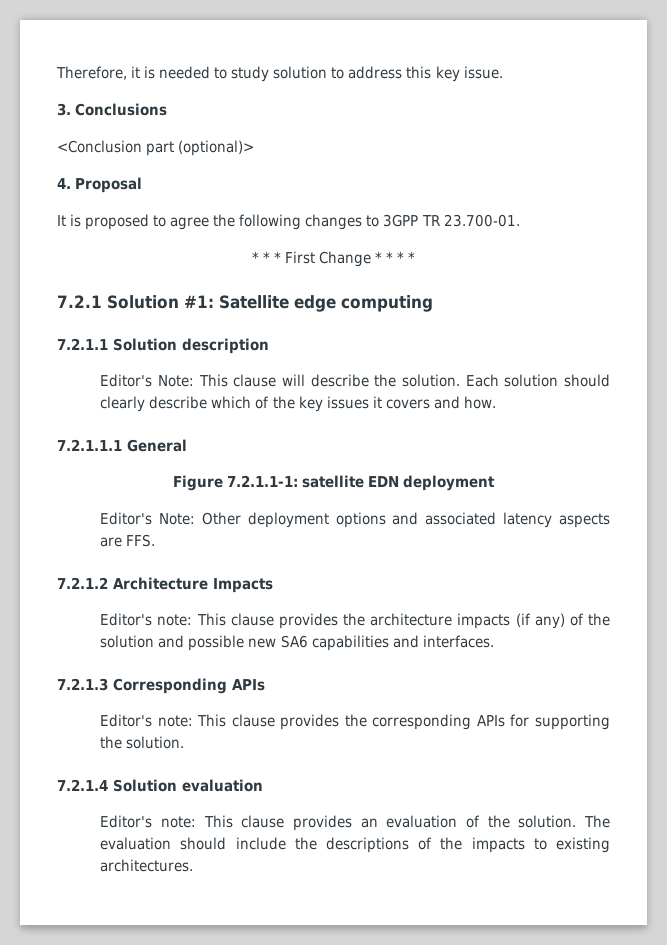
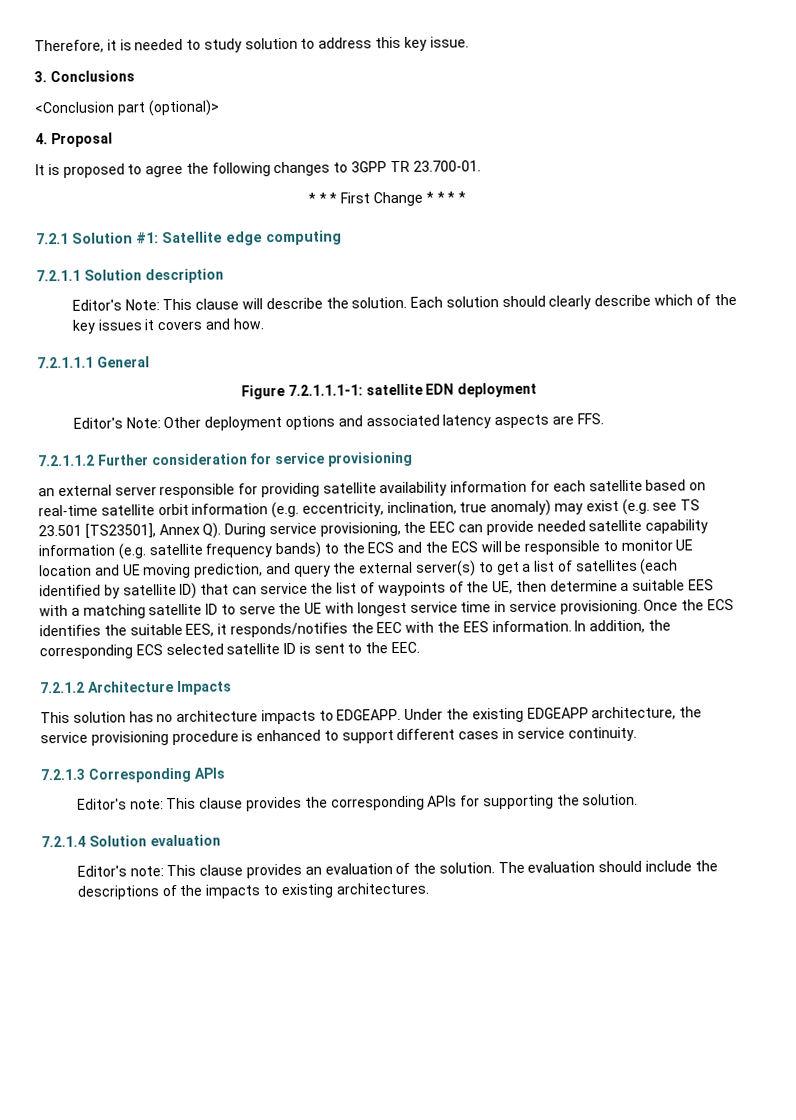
[226,475,298,487] 7.2.1.1-1: -> [287,384,363,396] 7.2.1.1.1-1:
[57,577,273,593] [100,613,610,629] [100,635,494,651] 7.2.1.2 Architecture Impacts // Editor's note: This clause provides the architecture impacts (if any) of the solution and possible new SA6 capabilities and interfaces. -> [38,451,413,467] [38,479,707,499] [38,498,701,519] [38,519,709,539] [38,539,694,560] [39,558,679,579] [39,579,715,599] [39,599,735,619] [39,619,671,638] [39,641,421,660] [40,680,232,695] [40,706,703,725] [40,726,637,746] 7.2.1.1.2 Further consideration for service provisioning // an external server responsible for providing satellite availability information for each satellite based on real-time satellite orbit information (e.g. eccentricity, inclination, true anomaly) may exist (e.g. see TS 23.501 [TS23501], Annex Q). During service provisioning, the EEC can provide needed satellite capability information (e.g. satellite frequency bands) to the ECS and the ECS will be responsible to monitor UE location and UE moving prediction, and query the external server(s) to get a list of satellites (each identified by satellite ID) that can service the list of waypoints of the UE, then determine a suitable EES with a matching satellite ID to serve the UE with longest service time in service provisioning. Once the ECS identifies the suitable EES, it responds/notifies the EEC with the EES information. In addition, the corresponding ECS selected satellite ID is sent to the EEC. // 7.2.1.2 Architecture Impacts // This solution has no architecture impacts to EDGEAPP. Under the existing EDGEAPP architecture, the service provisioning procedure is enhanced to support different cases in service continuity.

